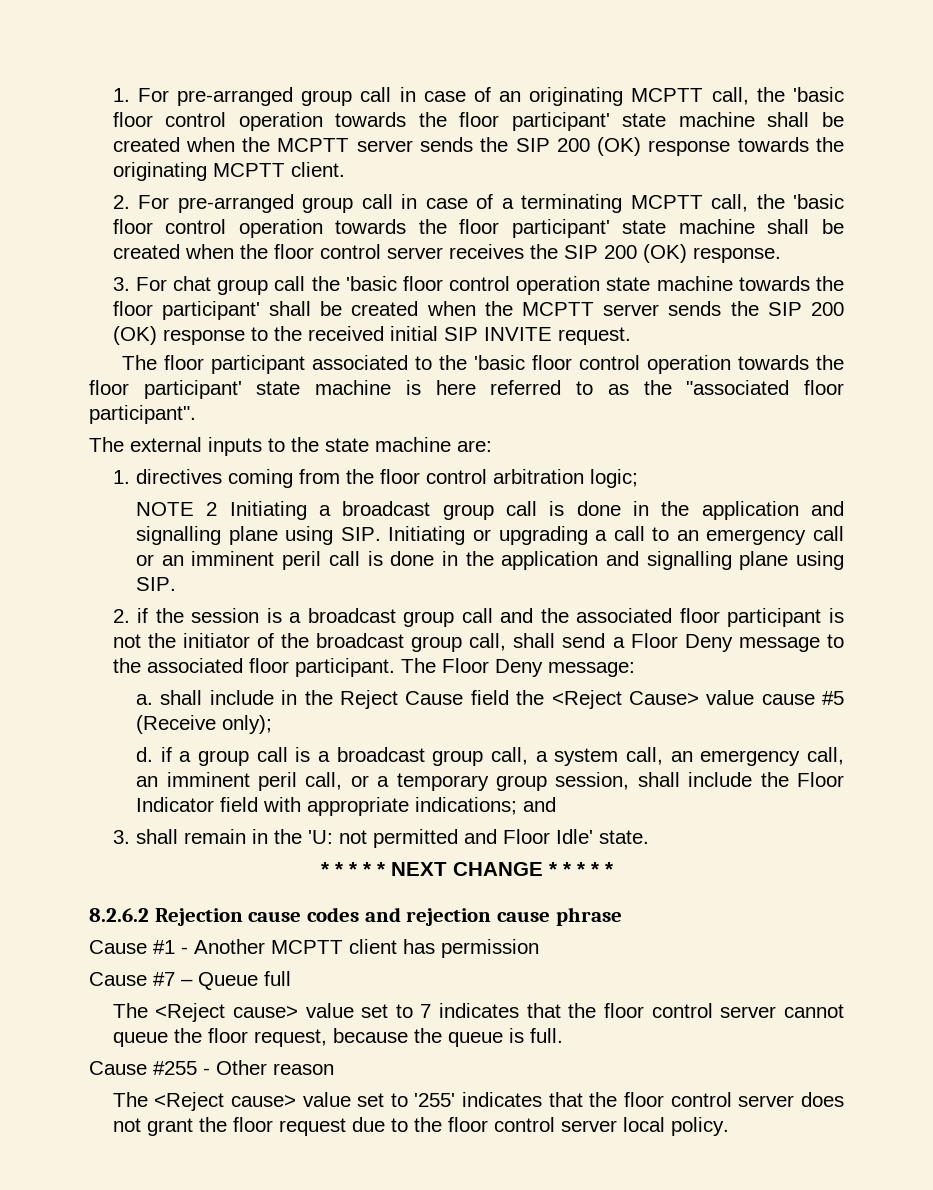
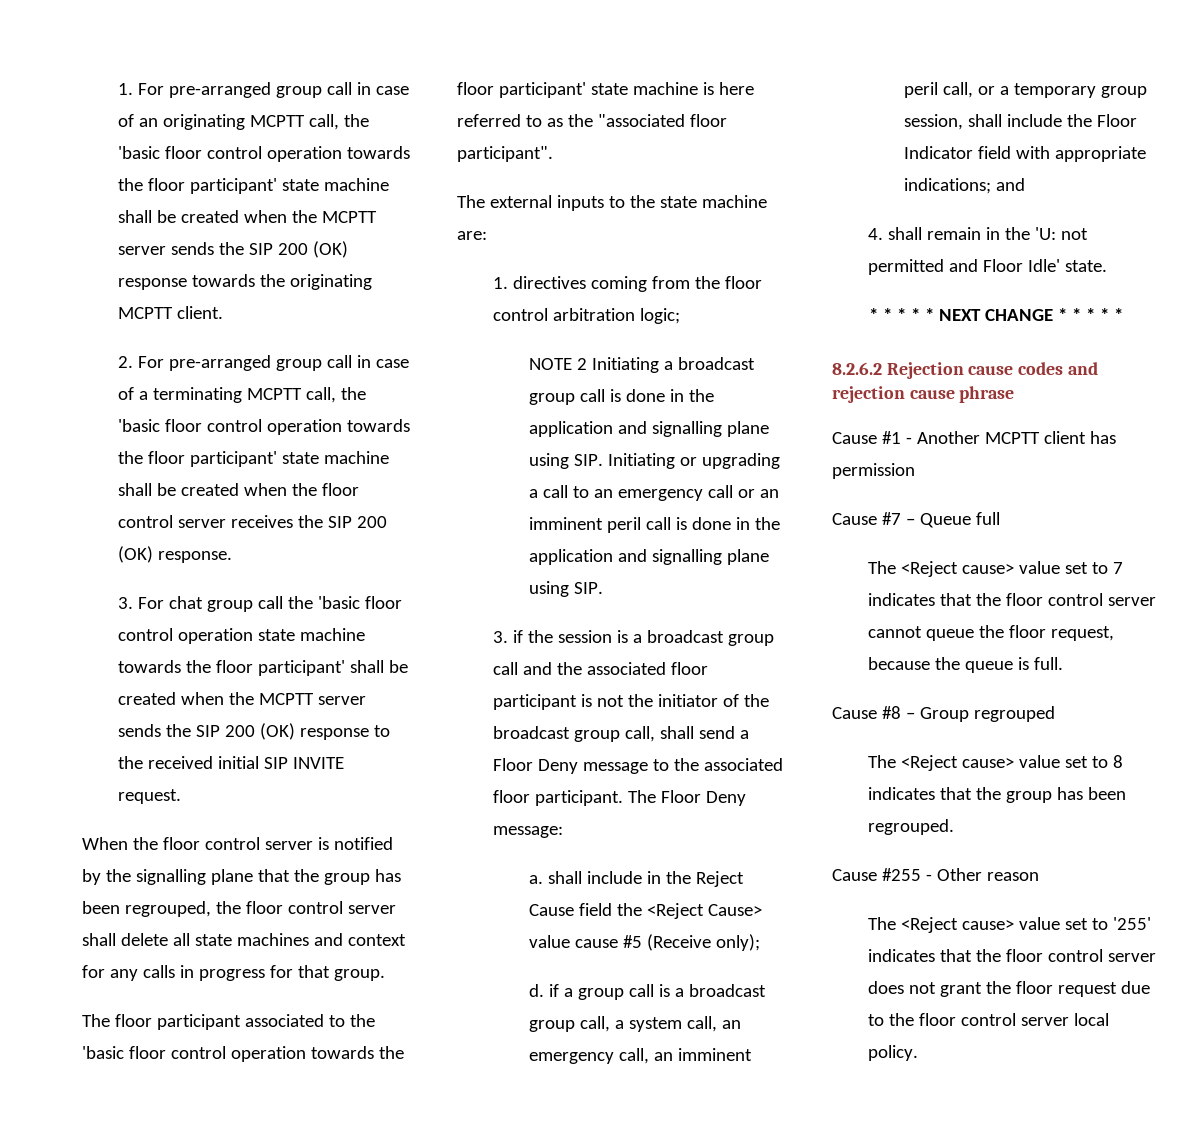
(631, 336) none -> [82,837,393,850] [82,869,401,885] [82,901,396,917] [82,933,406,946] [82,965,385,981] // When the floor control server is notified by the signalling plane that the group has been regrouped, the floor control server shall delete all state machines and context for any calls in progress for that group.
[112,609,130,623] 2. -> [492,631,508,643] 3.
[112,830,130,844] 3. -> [867,228,883,240] 4.
(563, 1035) none -> [832,706,1055,722] [867,755,1123,771] [867,787,1126,803] [867,819,954,835] // Cause #8 – Group regrouped // The <Reject cause> value set to 8 indicates that the group has been regrouped.

